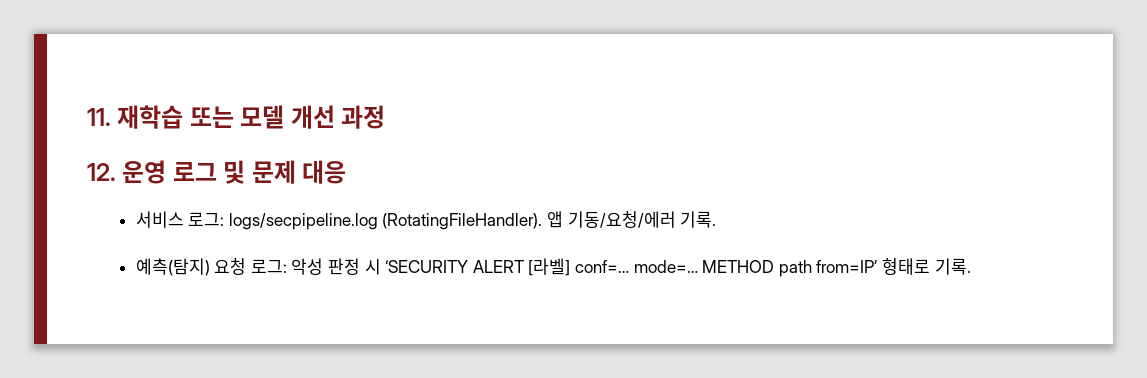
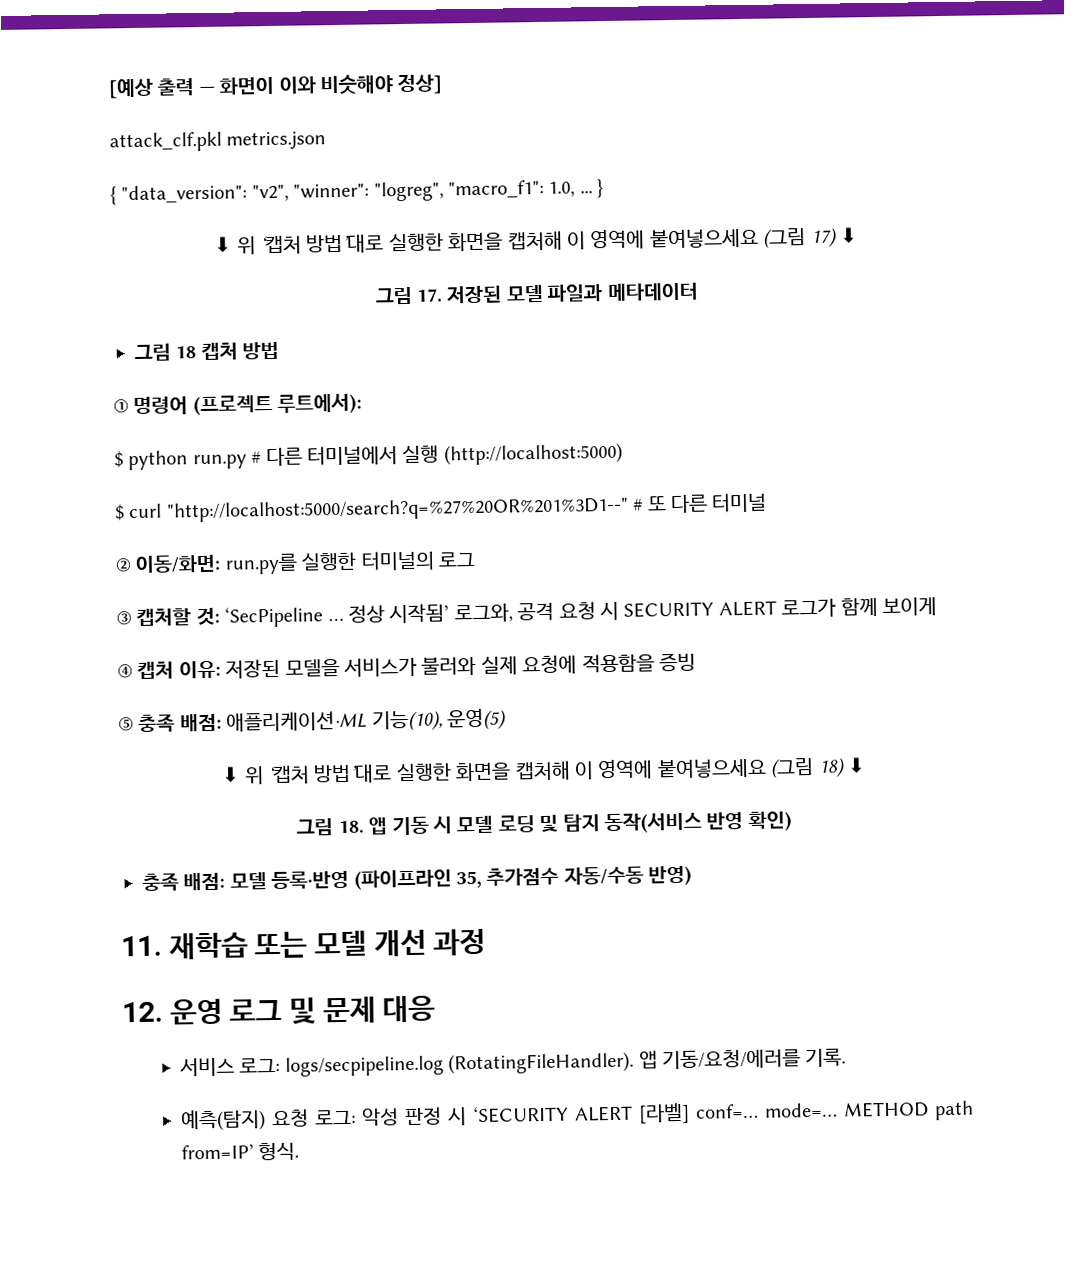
(87, 117) none -> [108,73,443,99] [109,131,327,153] [110,179,605,206] [214,227,858,255] [374,282,699,305] [134,341,280,362] [113,393,363,417] [114,442,623,471] [115,492,768,523] [115,550,475,575] [116,597,937,628] [117,652,696,679] [118,707,507,733] [221,757,866,785] [296,811,792,836] [142,865,693,892] [예상 출력 — 화면이 이와 비슷해야 정상] // attack_clf.pkl metrics.json // { "data_version": "v2", "winner": "logreg", "macro_f1": 1.0, ... } // ⬇ 위 ‘캡처 방법’대로 실행한 화면을 캡처해 이 영역에 붙여넣으세요 (그림 17) ⬇ // 그림 17. 저장된 모델 파일과 메타데이터 // 그림 18 캡처 방법 // ① 명령어 (프로젝트 루트에서): // $ python run.py # 다른 터미널에서 실행 (http://localhost:5000) // $ curl "http://localhost:5000/search?q=%27%20OR%201%3D1--" # 또 다른 터미널 // ② 이동/화면: run.py를 실행한 터미널의 로그 // ③ 캡처할 것: ‘SecPipeline … 정상 시작됨’ 로그와, 공격 요청 시 SECURITY ALERT 로그가 함께 보이게 // ④ 캡처 이유: 저장된 모델을 서비스가 불러와 실제 요청에 적용함을 증빙 // ⑤ 충족 배점: 애플리케이션·ML 기능(10), 운영(5) // ⬇ 위 ‘캡처 방법’대로 실행한 화면을 캡처해 이 영역에 붙여넣으세요 (그림 18) ⬇ // 그림 18. 앱 기동 시 모델 로딩 및 탐지 동작(서비스 반영 확인) // 충족 배점: 모델 등록·반영 (파이프라인 35, 추가점수 자동/수동 반영) //
[567,211,676,228] 기동/요청/에러 -> [662,1048,802,1070] 기동/요청/에러를
[881,258,971,275] 형태로 기록. -> [258,1142,300,1162] 형식.

